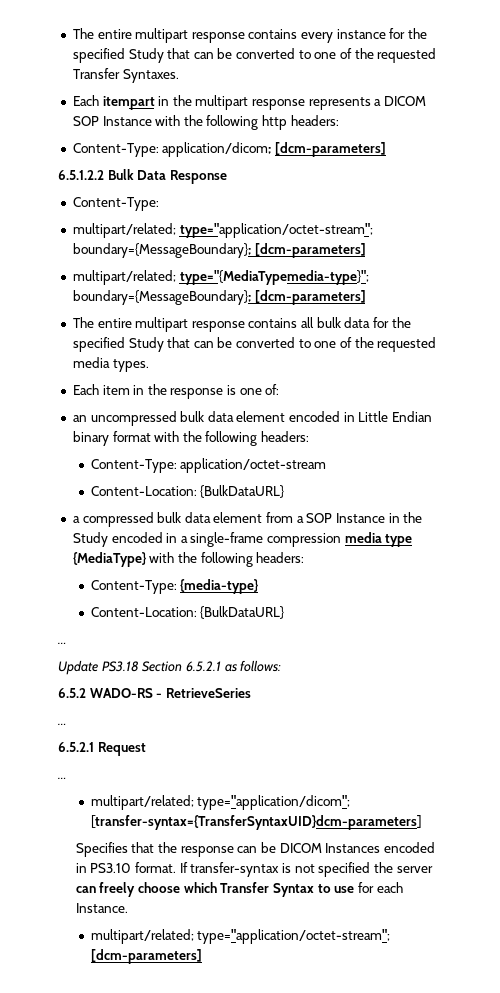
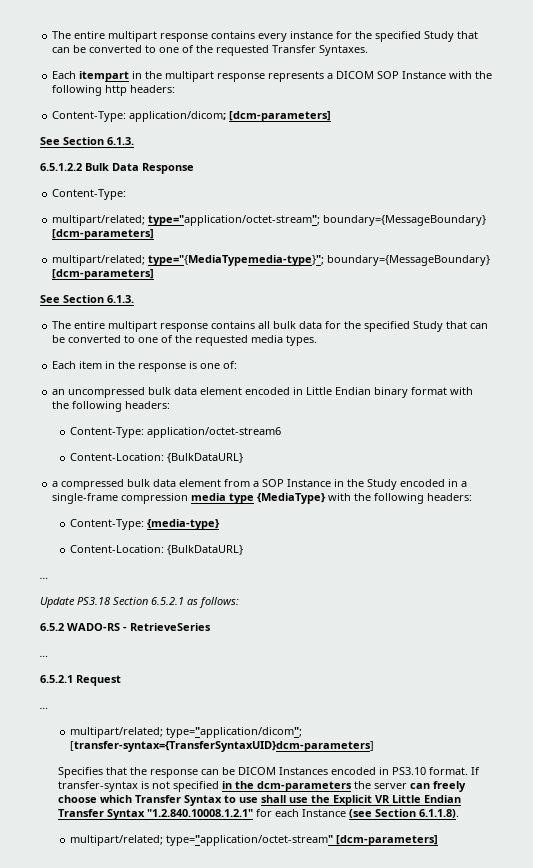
(387, 149) none -> [40,137,134,145] // See Section 6.1.3.
[72,243,251,258] boundary={MessageBoundary}; -> [323,215,487,226] boundary={MessageBoundary}
[72,290,366,305] boundary={MessageBoundary}; [dcm-parameters] -> [327,255,491,266] [52,269,155,280] [40,295,134,303] boundary={MessageBoundary} [dcm-parameters] // See Section 6.1.3.
[180,458,327,473] application/octet-stream -> [147,427,282,438] application/octet-stream6
(371, 869) none -> [222,781,353,792] in the dcm-parameters
[357,882,403,893] [75,903,128,913] [90,929,391,944] for each Instance. // multipart/related; type="application/octet-stream"; -> [261,795,462,806] [58,809,460,820] [70,835,334,846] shall use the Explicit VR Little Endian Transfer Syntax "1.2.840.10008.1.2.1" for each Instance (see Section 6.1.1.8). // multipart/related; type="application/octet-stream"

